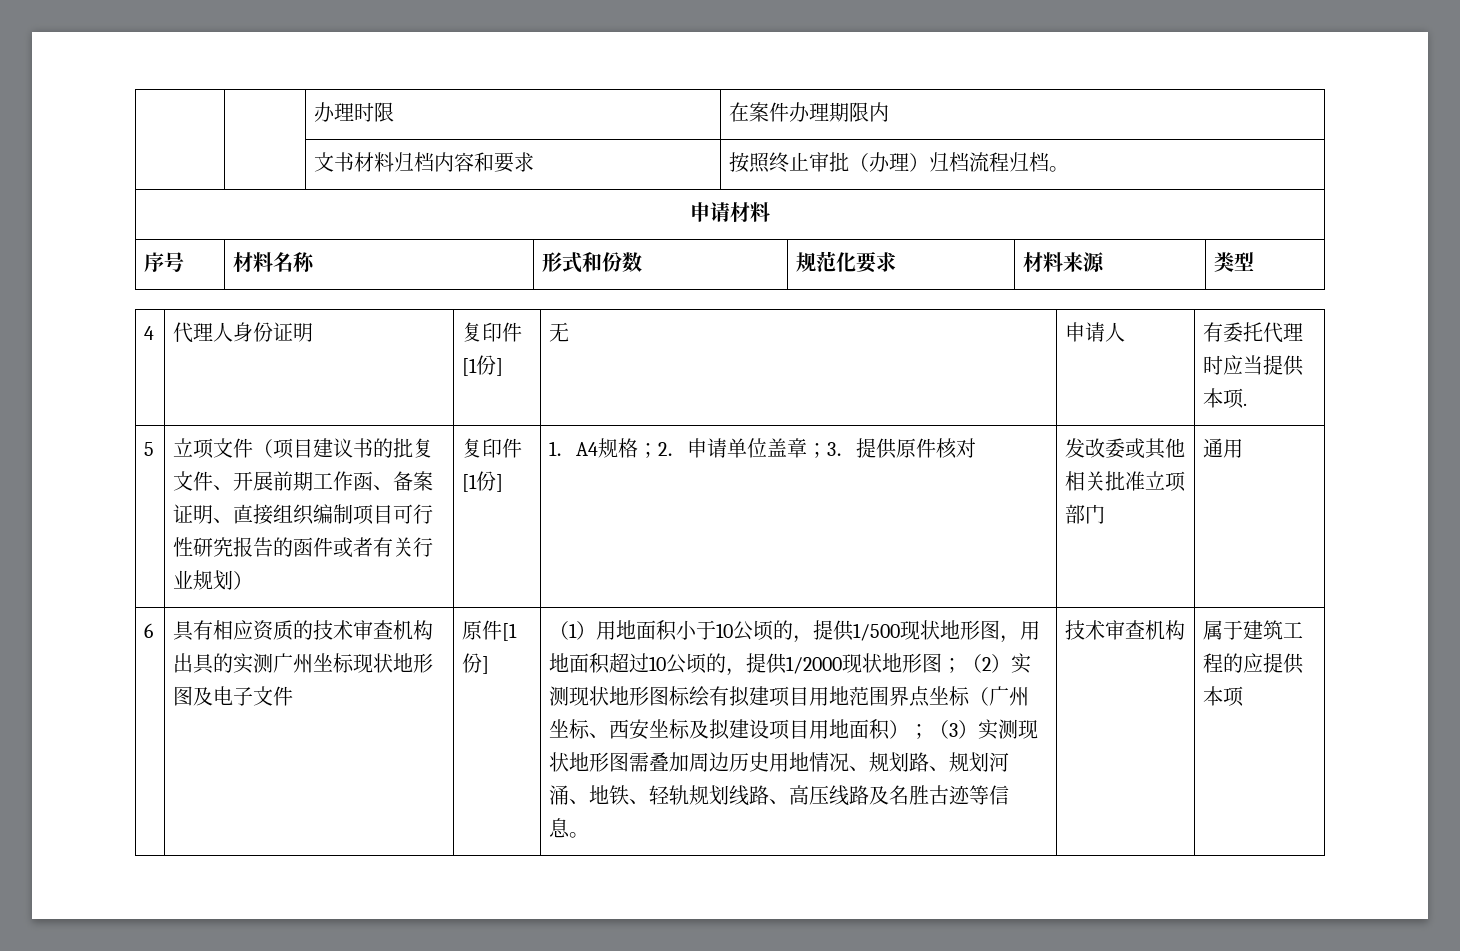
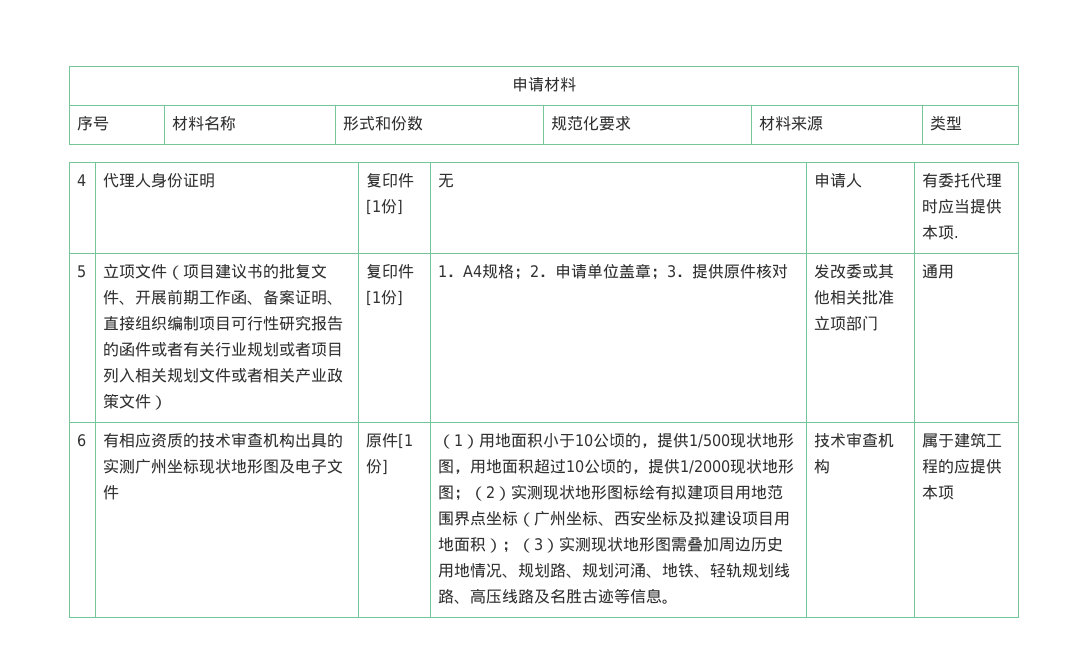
[314,102,395,122] [729,102,890,122] [314,152,535,173] [729,152,1070,173] | | 办理时限 | 在案件办理期限内 // | | 文书材料归档内容和要求 | 按照终止审批（办理）归档流程归档。 // -> (512, 84) none
(234, 580) none -> [279,342,344,357] [103,368,344,383] [103,393,152,409] 或者项目列入相关规划文件或者相关产业政策文件
[173,621,195,641] 具 -> (87, 440) none

